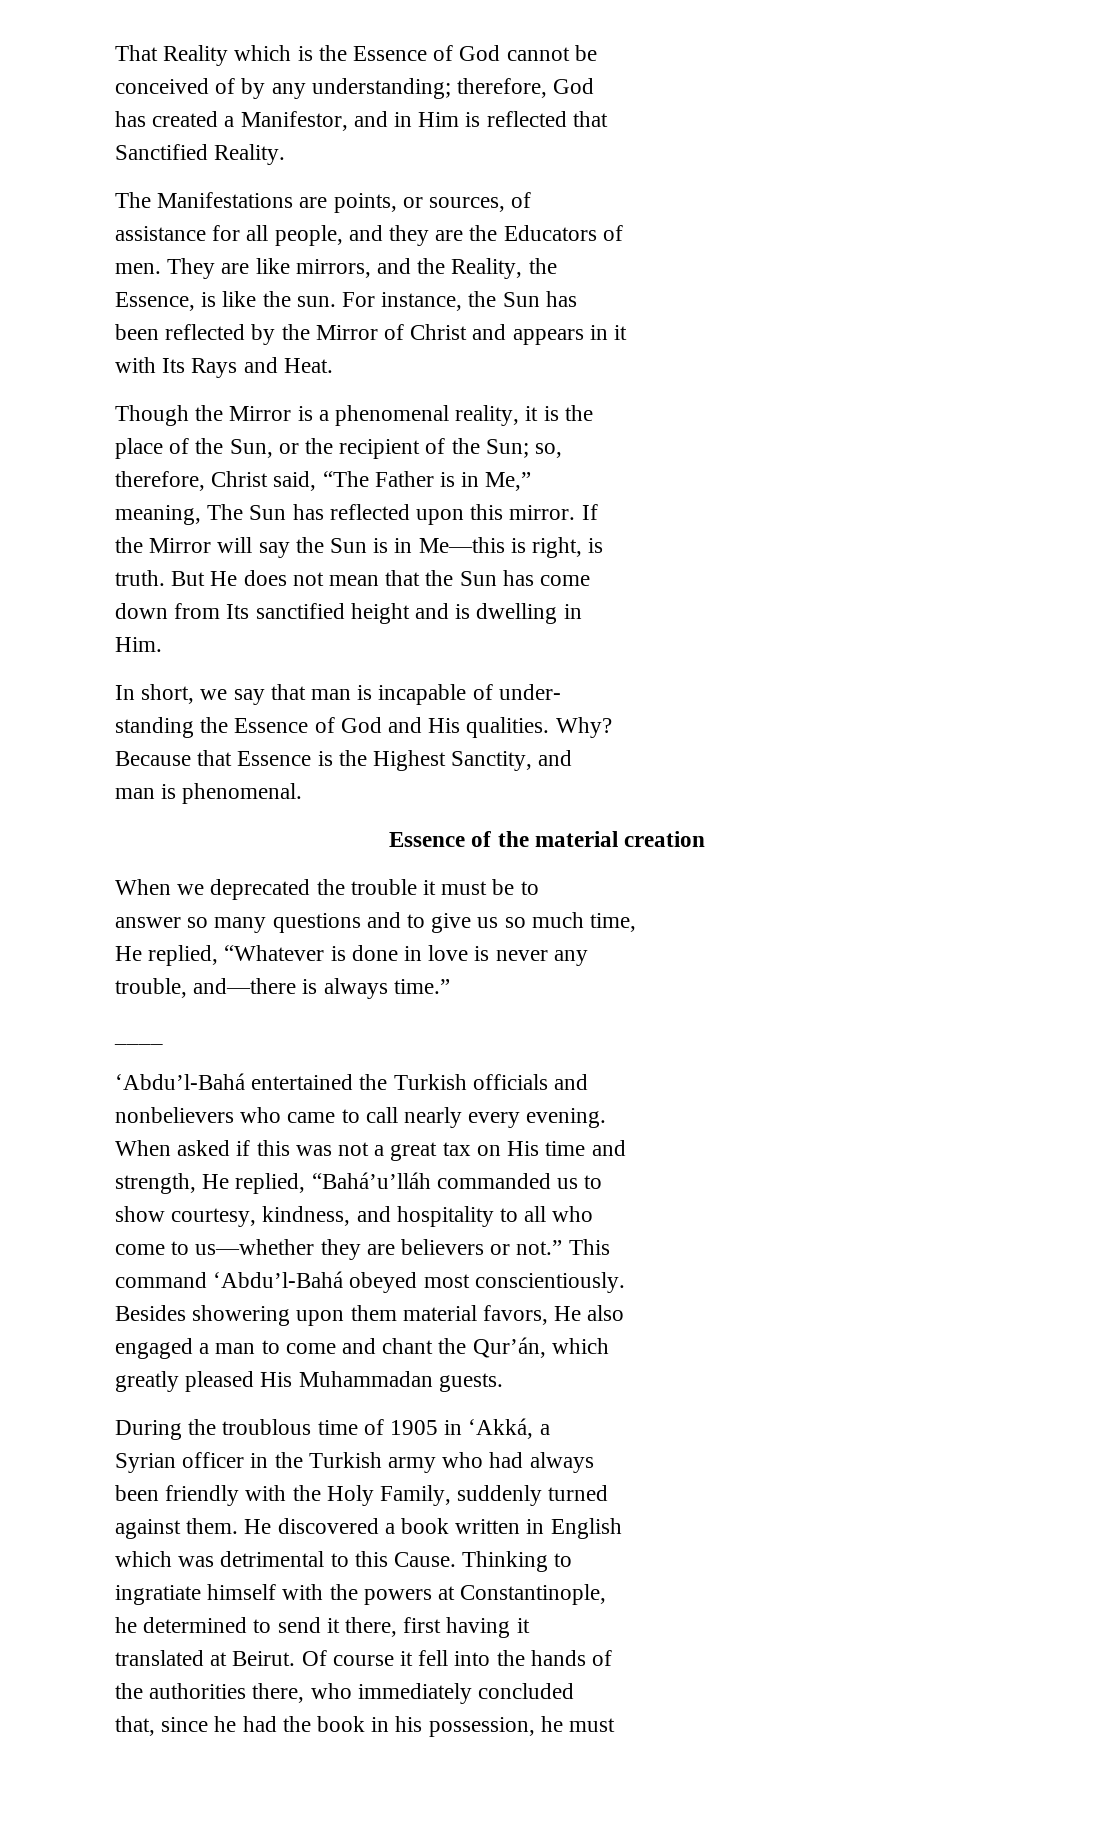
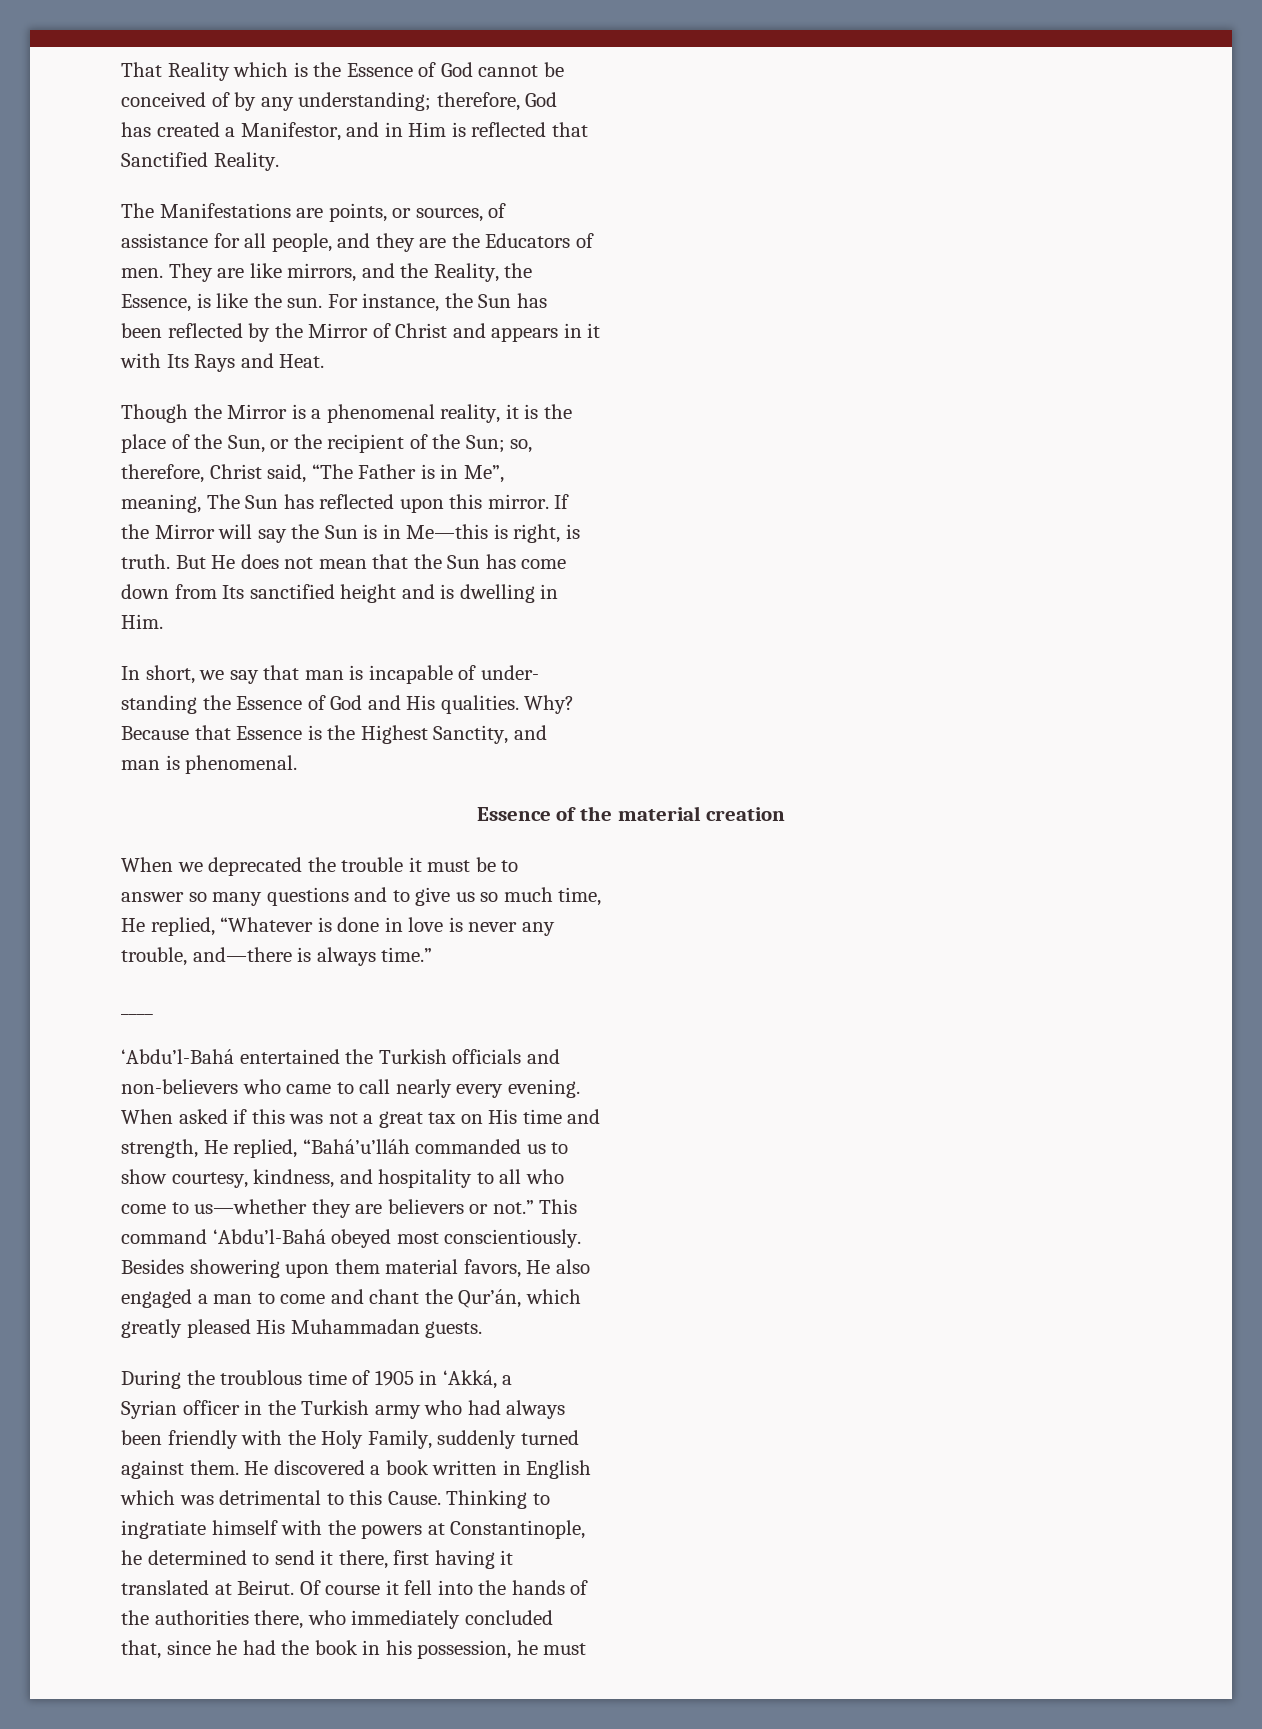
[485,472,532,491] Me,” -> [463,465,504,483] Me”,
[115,1107,234,1123] nonbelievers -> [121,1079,238,1094] non-believers

